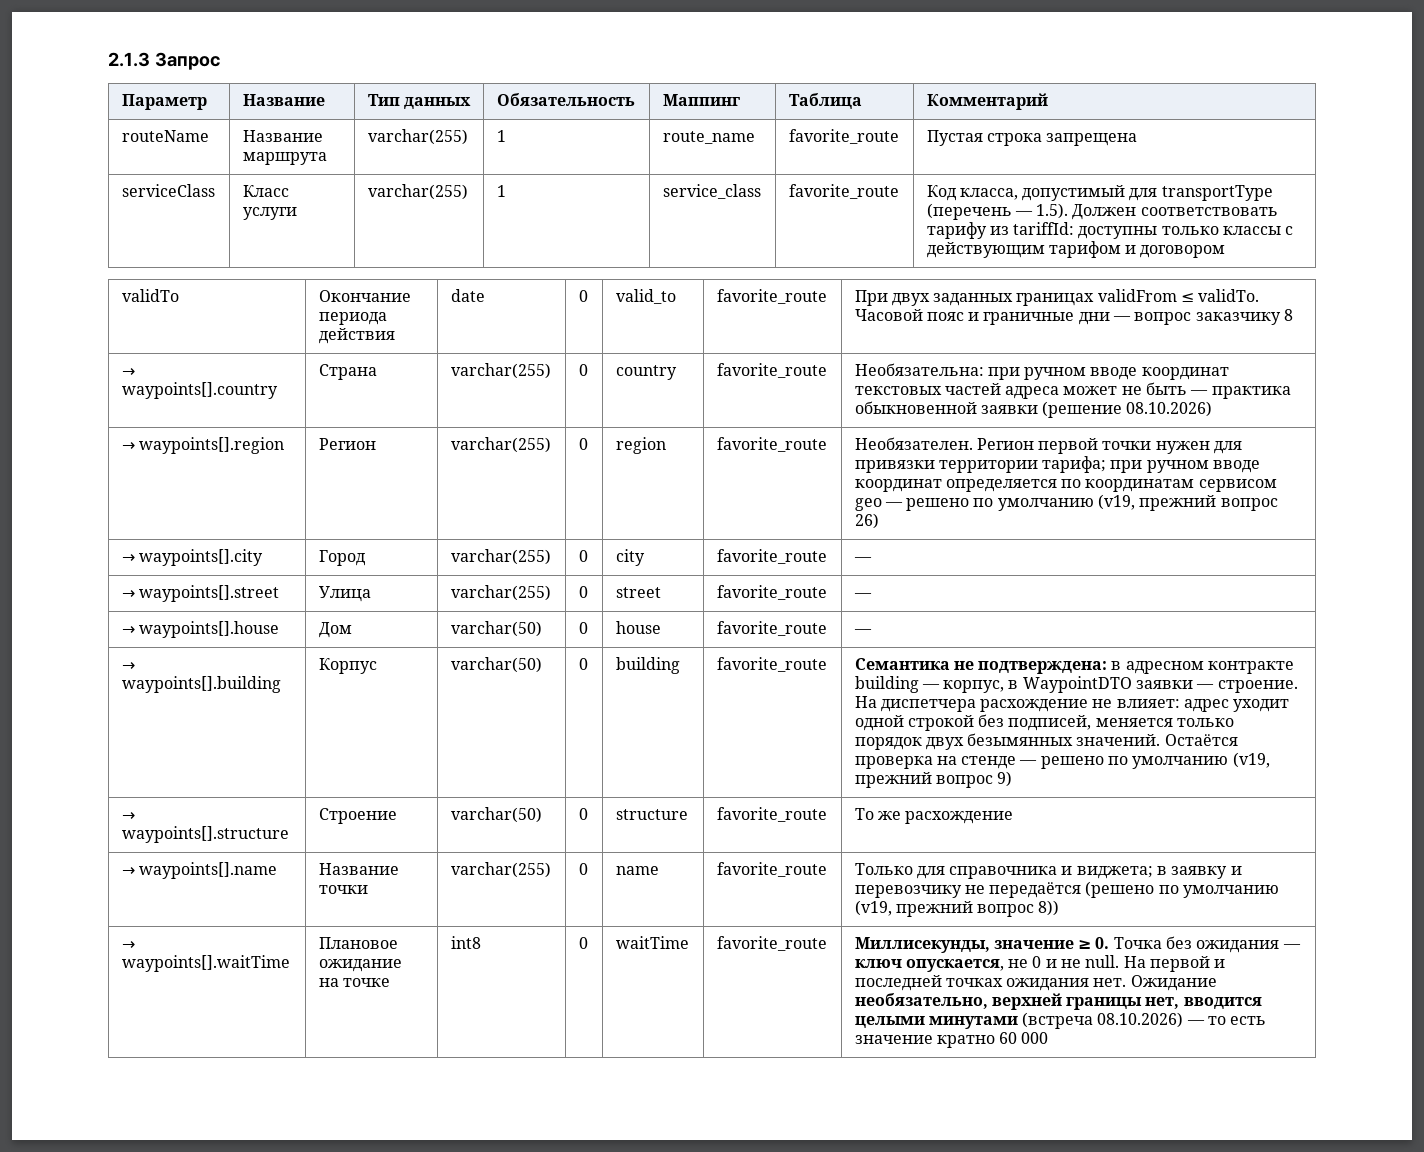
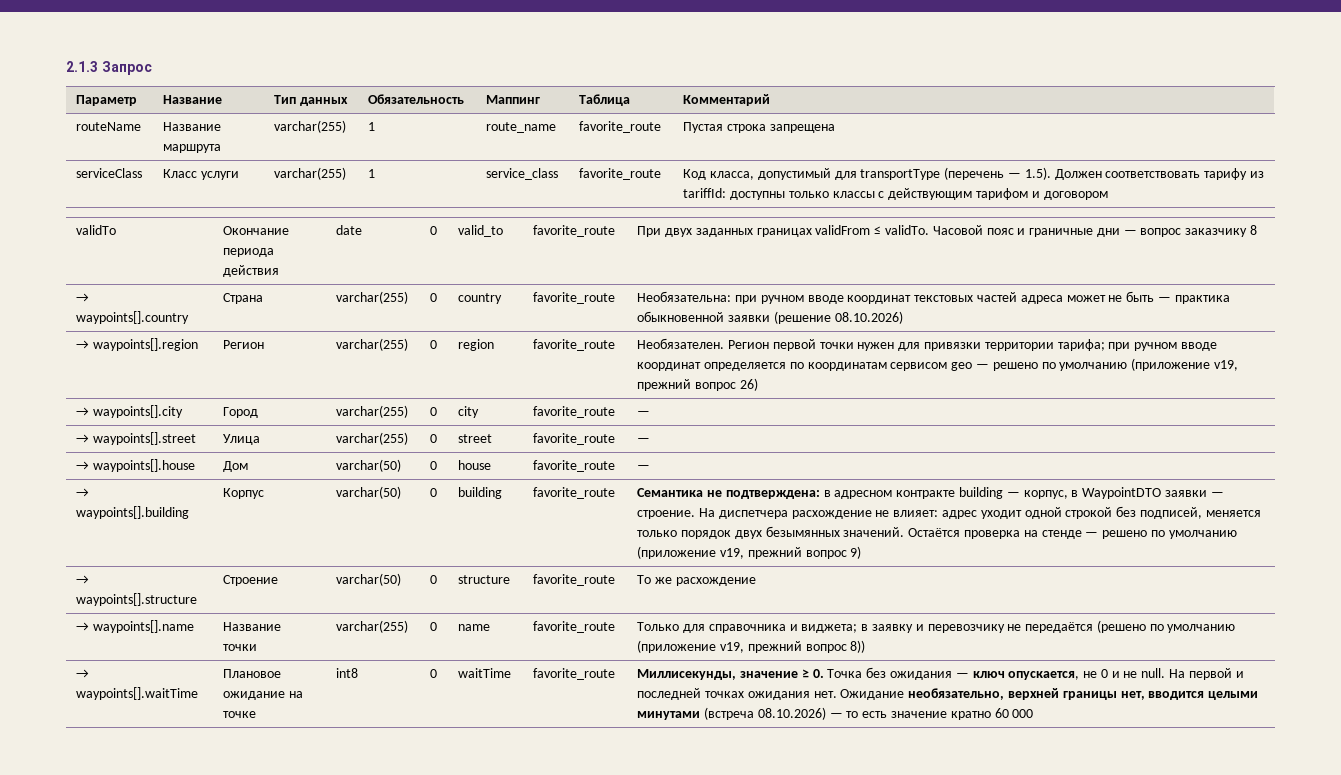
[1098,494,1136,510] (v19, -> [1131,358,1238,371] (приложение v19,
[1232,752,1270,768] (v19, -> [637,546,745,559] (приложение v19,
[854,900,892,916] (v19, -> [637,640,745,653] (приложение v19,

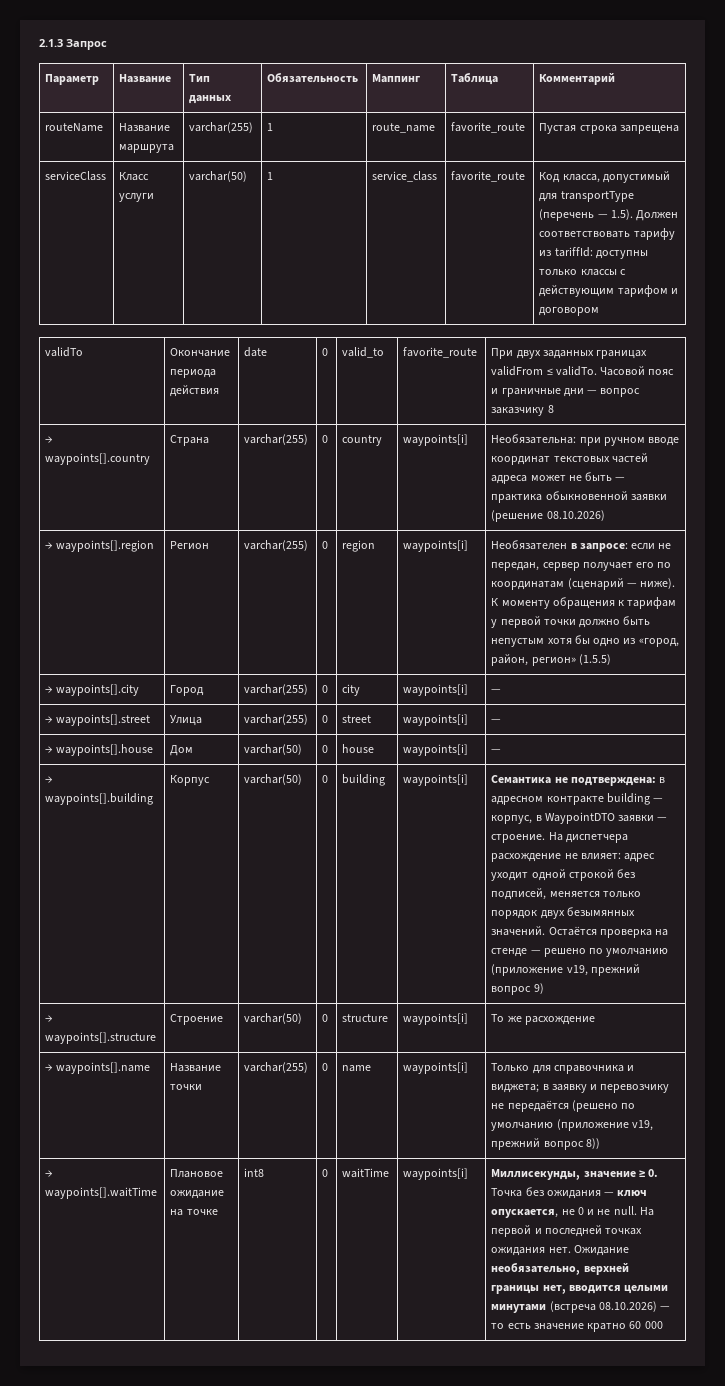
[274,167,347,180] varchar(255) -> [189,171,248,182] varchar(50)
[533,292,616,304] favorite_route -> [403,434,469,446] waypoints[i]
[533,339,616,351] [637,338,1217,351] [637,358,1238,371] [637,378,758,391] favorite_route | Необязателен. Регион первой точки нужен для привязки территории тарифа; при ручном вводе координат определяется по координатам сервисом geo — решено по умолчанию (приложение v19, прежний вопрос 26) -> [403,540,469,552] [491,540,672,552] [491,562,672,571] [491,578,676,590] [491,597,677,609] [491,616,651,628] [491,635,679,647] [491,654,611,666] waypoints[i] | Необязателен в запросе: если не передан, сервер получает его по координатам (сценарий — ниже). К моменту обращения к тарифам у первой точки должно быть непустым хотя бы одно из «город, район, регион» (1.5.5)
[533,406,616,418] favorite_route -> [403,684,469,696] waypoints[i]
[533,433,616,445] favorite_route -> [403,714,469,726] waypoints[i]
[533,460,616,472] favorite_route -> [403,744,469,756] waypoints[i]
[533,487,616,499] favorite_route -> [403,774,469,786] waypoints[i]
[533,574,616,586] favorite_route -> [403,1013,469,1025] waypoints[i]
[533,621,616,633] favorite_route -> [403,1062,469,1074] waypoints[i]
[533,668,616,680] favorite_route -> [403,1168,469,1180] waypoints[i]

